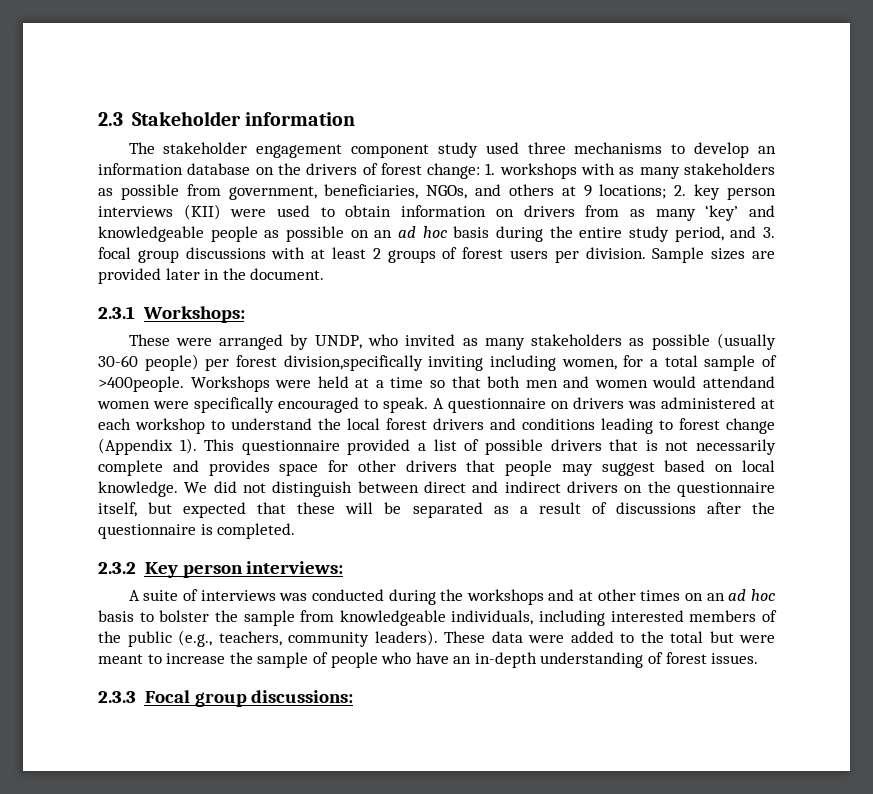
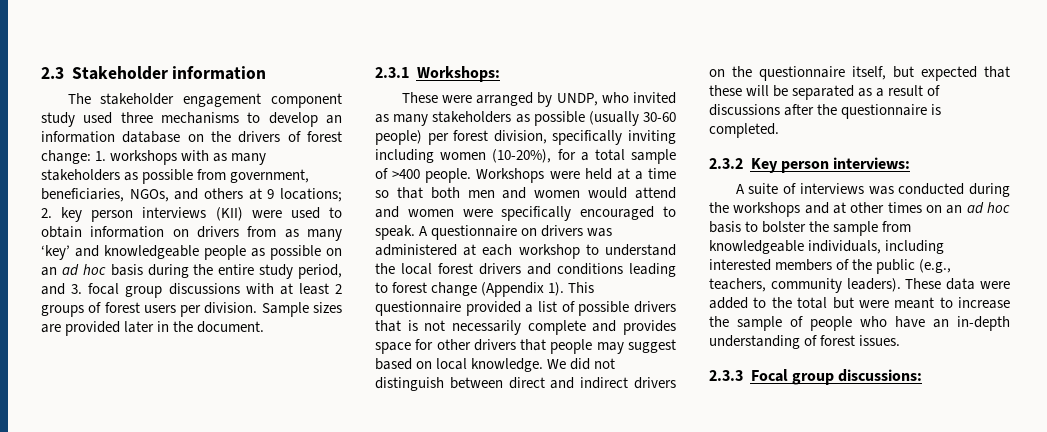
[283,355,617,371] division,specifically inviting including women, -> [493,130,676,145] [375,149,552,163] division, specifically inviting including women (10-20%),
[98,376,184,392] >400people. -> [392,168,472,183] >400 people.
[702,376,775,388] attendand -> [635,187,676,199] [375,206,399,218] attend and

